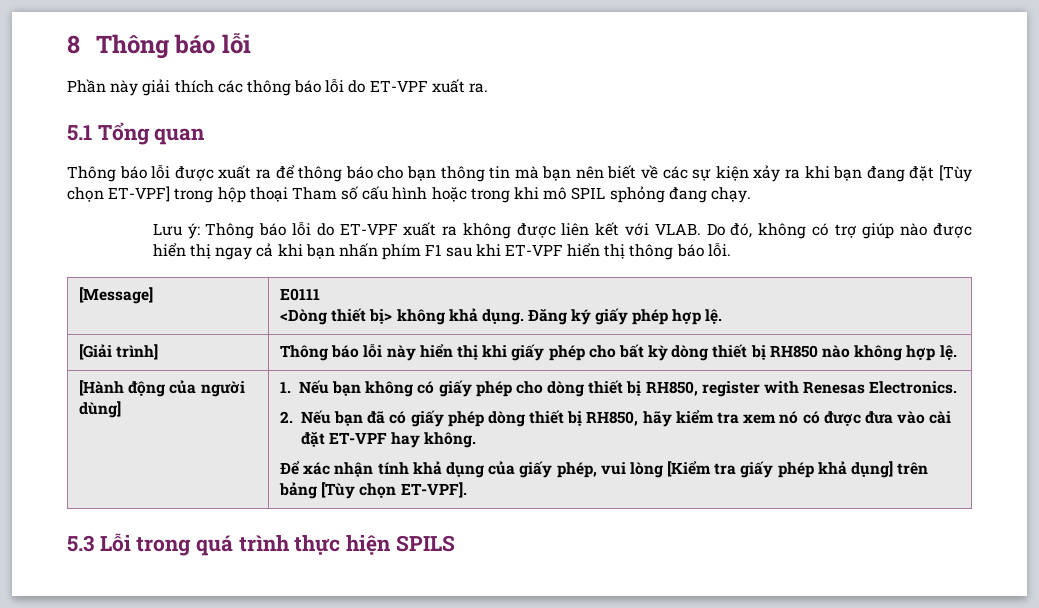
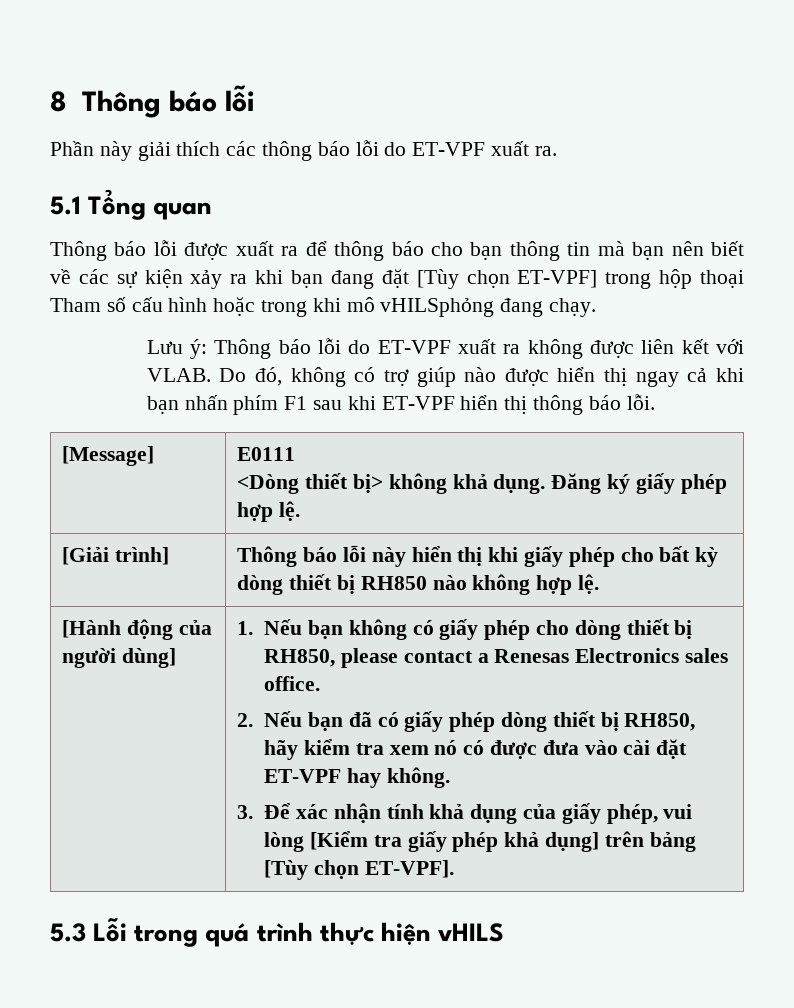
[571,186,665,203] SPIL sphỏng -> [380,298,495,317] vHILSphỏng
[701,381,958,397] register with Renesas Electronics. -> [340,648,728,668] [264,676,321,691] please contact a Renesas Electronics sales office.
(477, 440) none -> [237,805,254,819] 3.
[395,535,455,552] SPILS -> [438,923,505,942] vHILS

